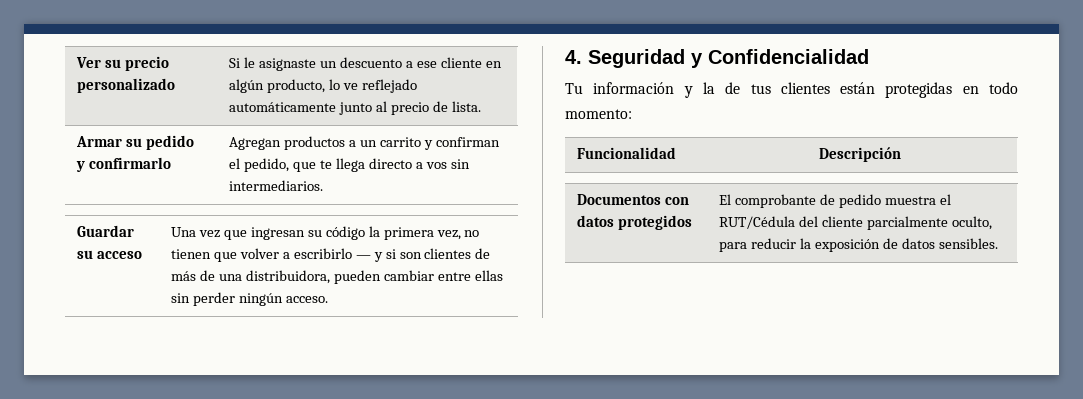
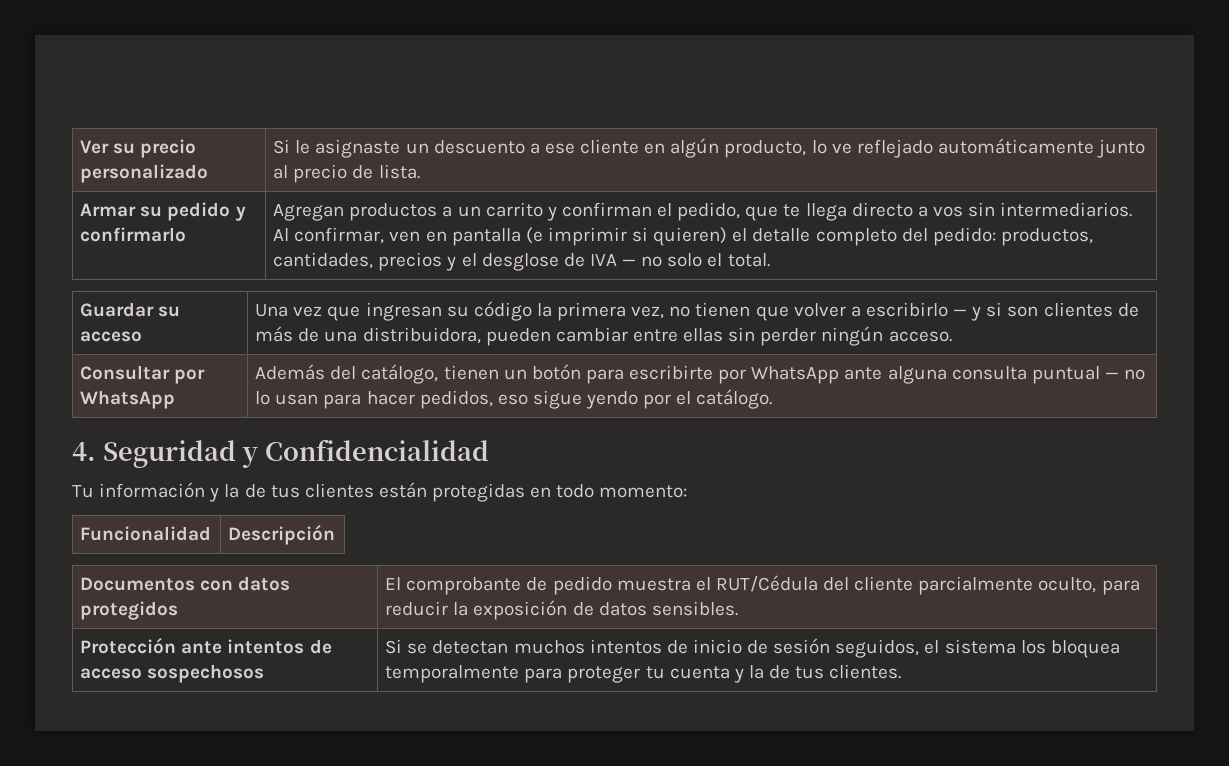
(324, 185) none -> [273,227,1093,246] [273,252,770,271] Al confirmar, ven en pantalla (e imprimir si quieren) el detalle completo del pedido: productos, cantidades, precios y el desglose de IVA — no solo el total.
(328, 299) none -> [80,365,206,384] [80,390,176,409] [255,364,1146,384] [255,389,773,409] // Consultar por WhatsApp | Además del catálogo, tienen un botón para escribirte por WhatsApp ante alguna consulta puntual — no lo usan para hacer pedidos, eso sigue yendo por el catálogo.
(998, 243) none -> [80,638,332,654] [80,664,265,683] [385,638,1120,658] [385,664,902,683] // Protección ante intentos de acceso sospechosos | Si se detectan muchos intentos de inicio de sesión seguidos, el sistema los bloquea temporalmente para proteger tu cuenta y la de tus clientes.

